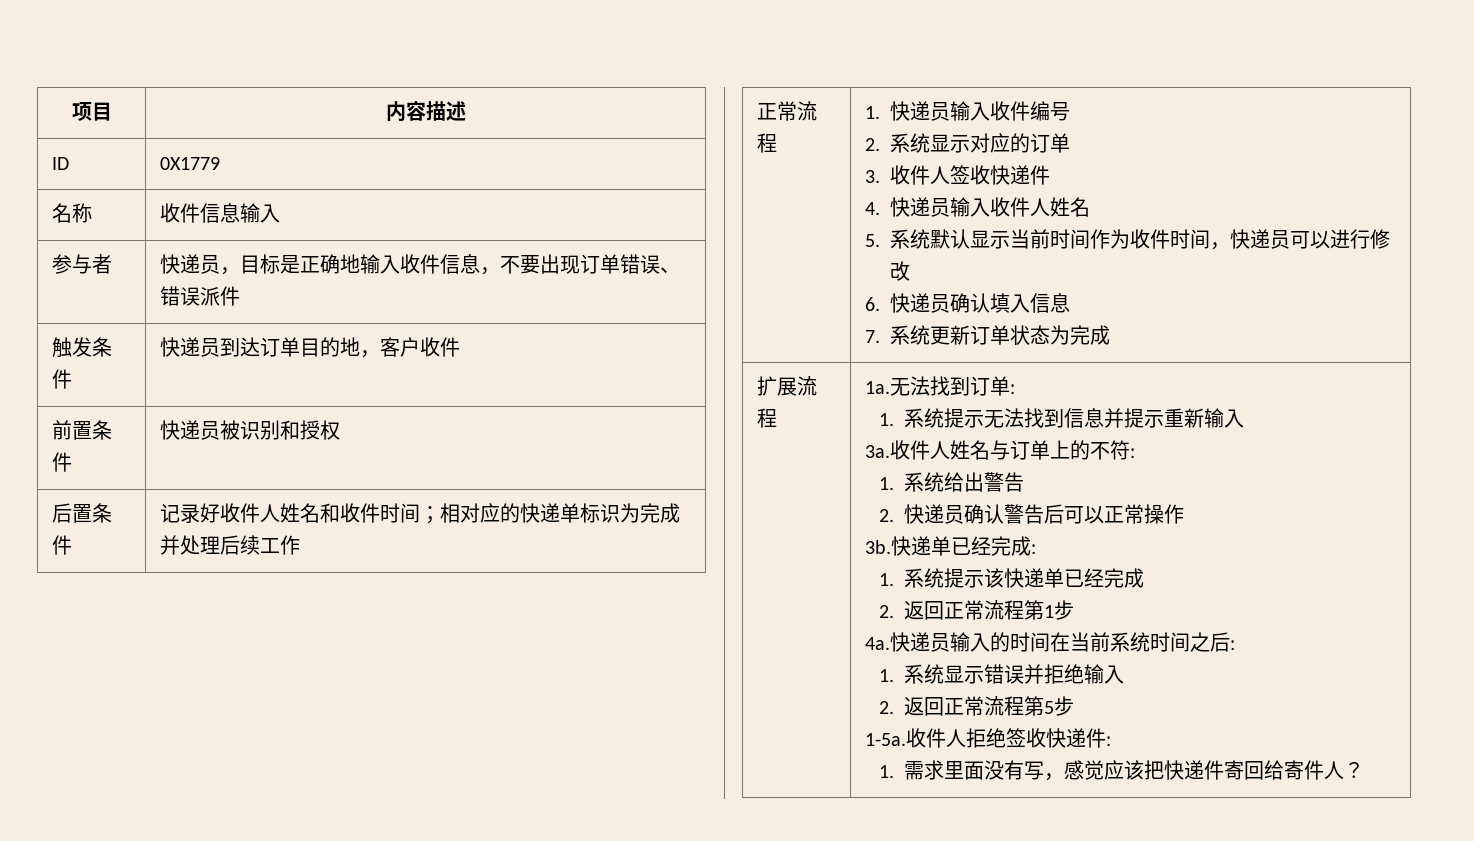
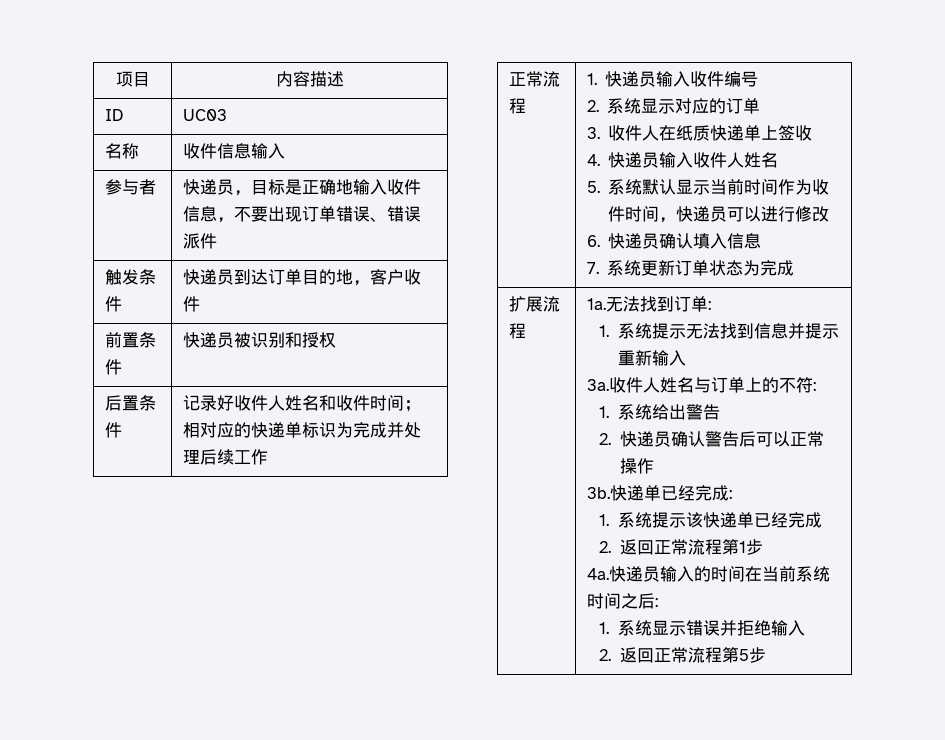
[159,157,220,170] 0X1779 -> [182,109,227,121] UC03
[949,165,1050,185] 签收快递件 -> [659,125,813,141] 在纸质快递单上签收
[864,728,1111,748] [878,760,1364,781] // 1-5a.收件人拒绝签收快递件: // 1.需求里面没有写，感觉应该把快递件寄回给寄件人？ -> (766, 655) none

